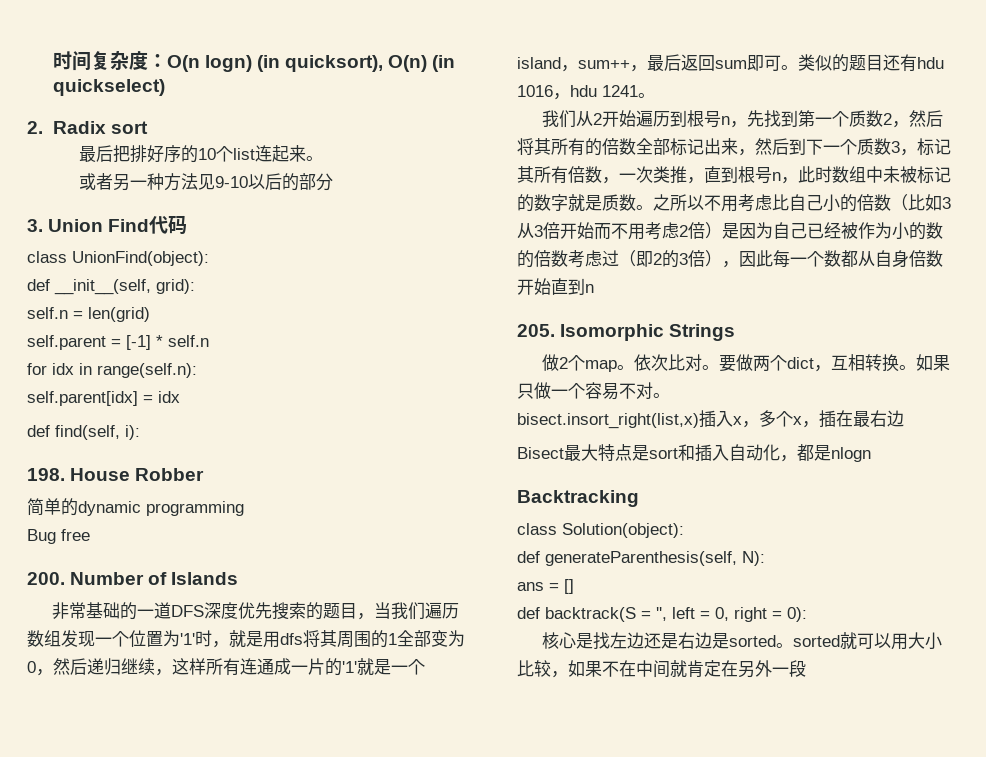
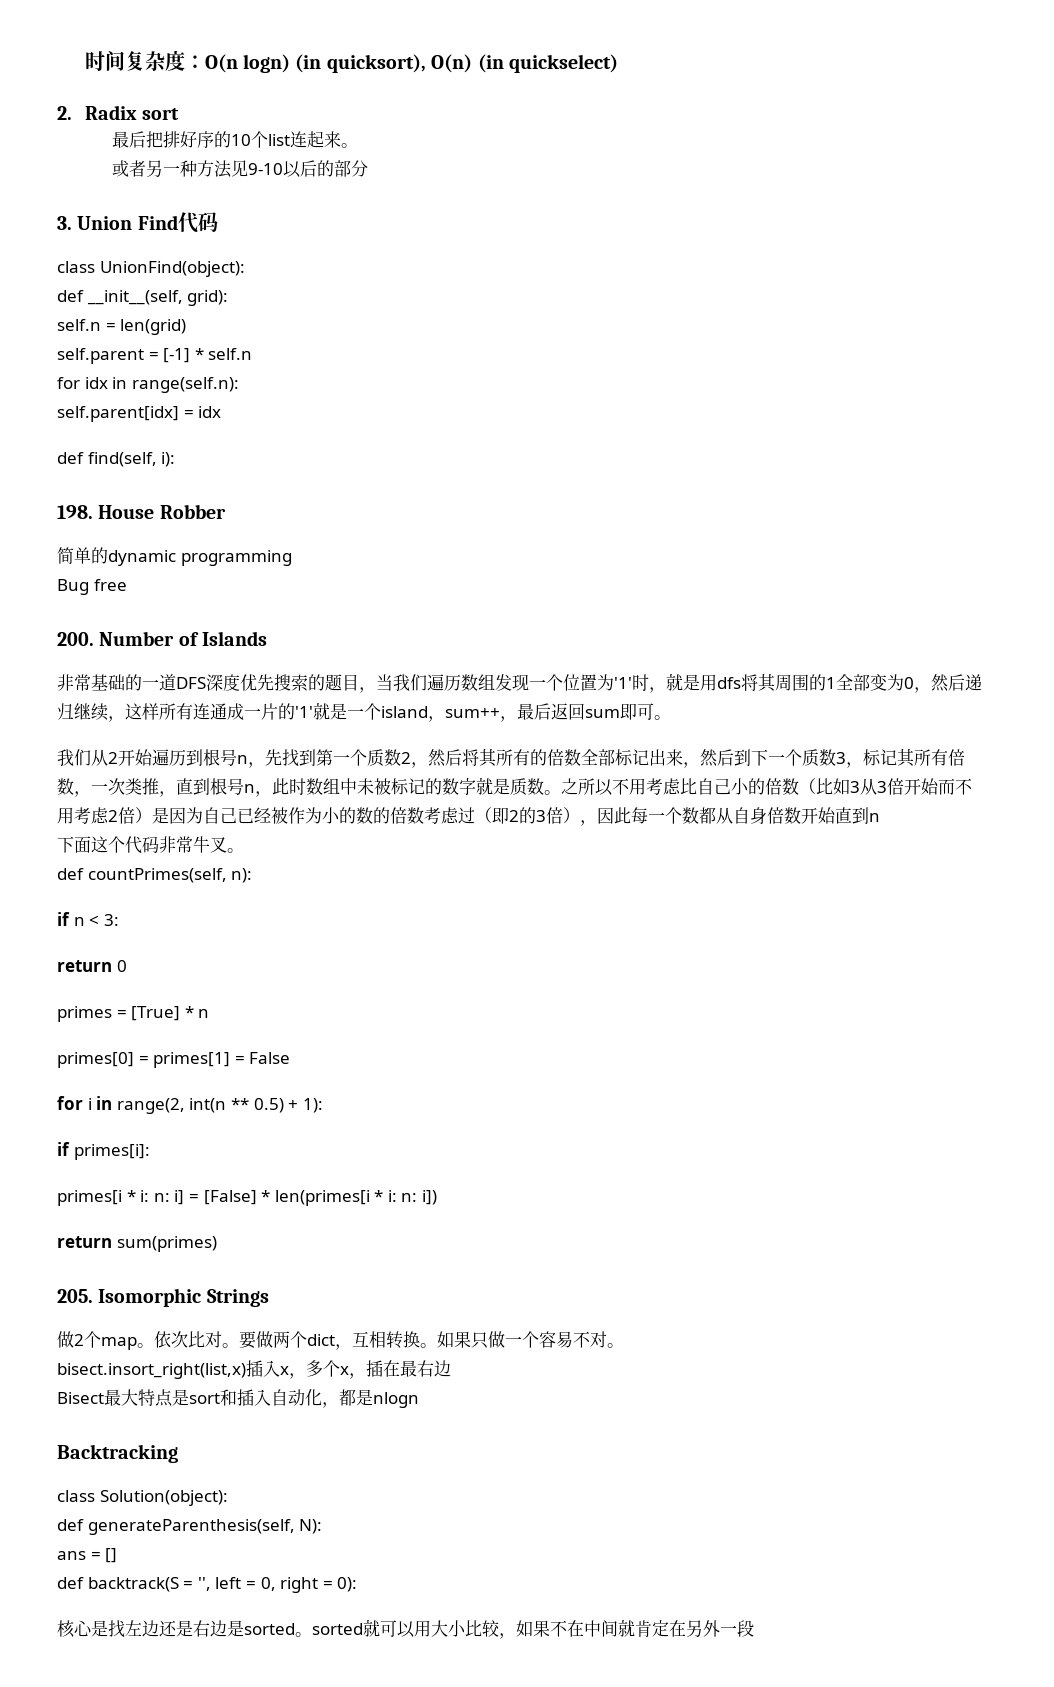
[798,54,944,72] [517,85,655,100] 类似的题目还有hdu 1016，hdu 1241。 -> (671, 717) none
(594, 288) none -> [57,836,244,854] [57,868,253,883] [57,912,119,926] [57,960,127,972] [57,1006,210,1022] [57,1052,291,1068] [57,1096,323,1114] [57,1142,150,1160] [57,1190,438,1206] [57,1236,217,1252] // 下面这个代码非常牛叉。 // def countPrimes(self, n): // if n < 3: // return 0 // primes = [True] * n // primes[0] = primes[1] = False // for i in range(2, int(n ** 0.5) + 1): // if primes[i]: // primes[i * i: n: i] = [False] * len(primes[i * i: n: i]) // return sum(primes)

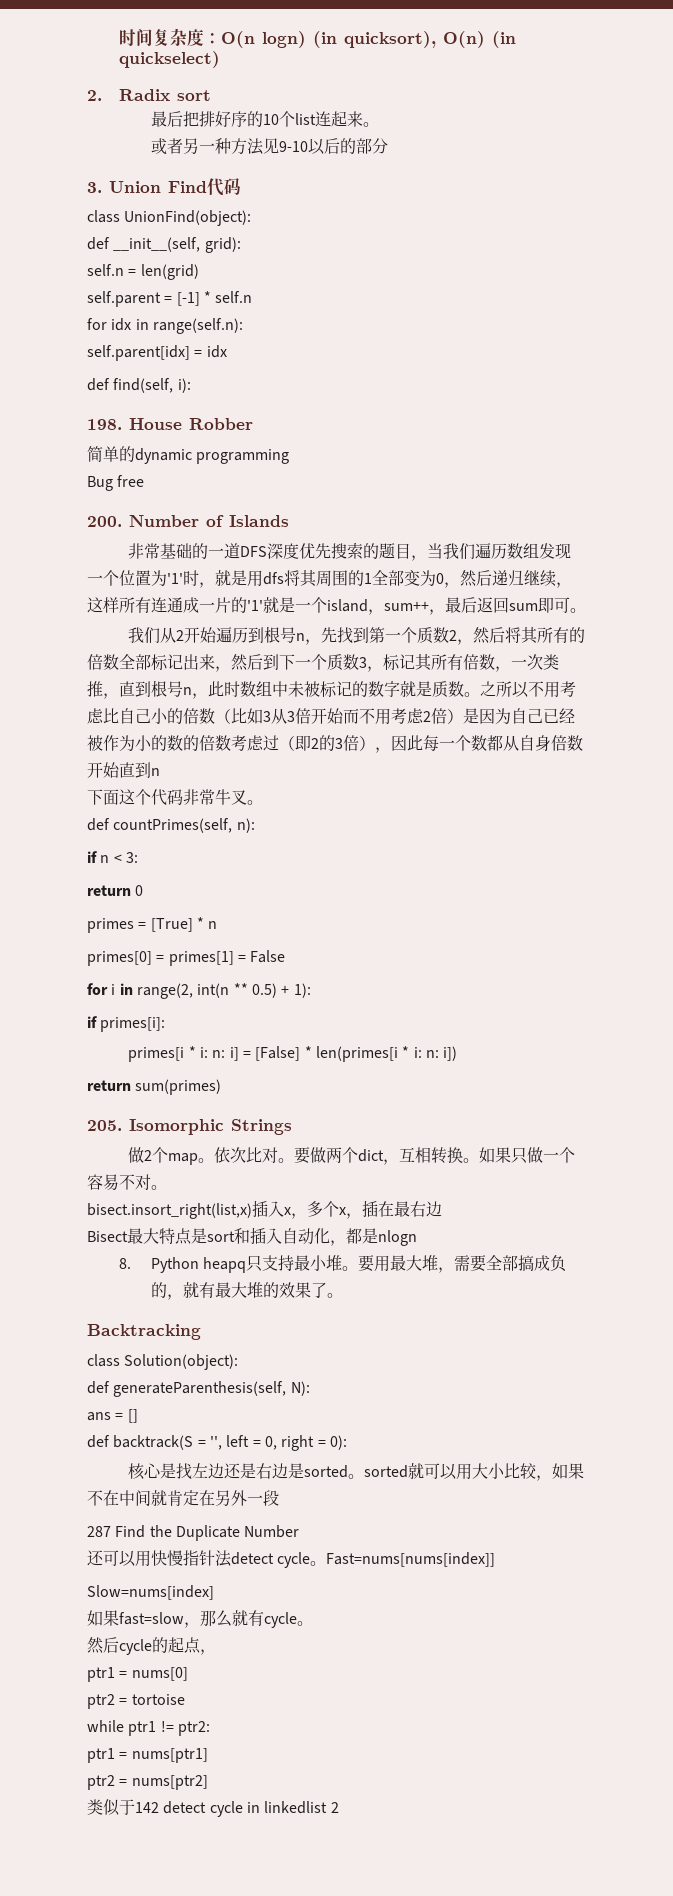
(419, 1400) none -> [118,1255,567,1273] [150,1282,343,1300] // 8. Python heapq只支持最小堆。要用最大堆，需要全部搞成负的，就有最大堆的效果了。
(754, 1628) none -> [87,1525,300,1541] [87,1550,496,1568] [87,1585,214,1600] [87,1610,313,1628] [87,1637,216,1655] [87,1667,188,1682] [87,1694,185,1709] [87,1720,210,1736] [87,1748,208,1763] [87,1775,208,1790] [87,1799,339,1817] // 287 Find the Duplicate Number // 还可以用快慢指针法detect cycle。Fast=nums[nums[index]] // Slow=nums[index] // 如果fast=slow，那么就有cycle。 // 然后cycle的起点， // ptr1 = nums[0] // ptr2 = tortoise // while ptr1 != ptr2: // ptr1 = nums[ptr1] // ptr2 = nums[ptr2] // 类似于142 detect cycle in linkedlist 2

